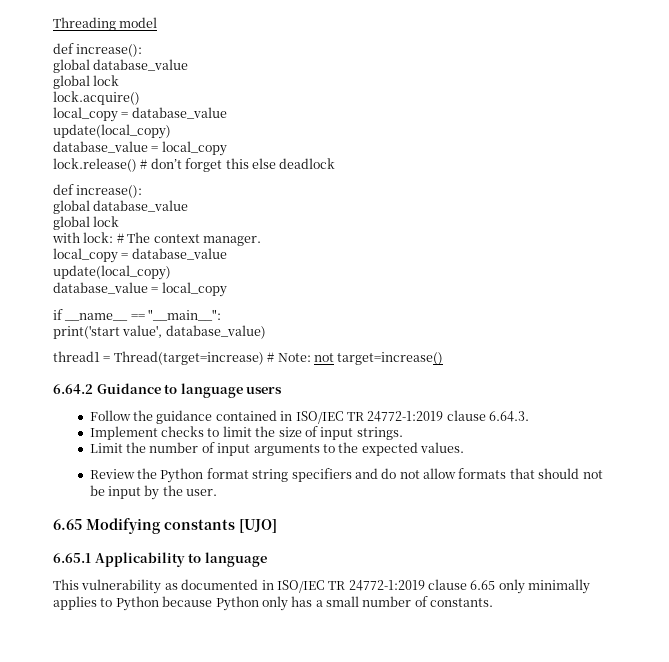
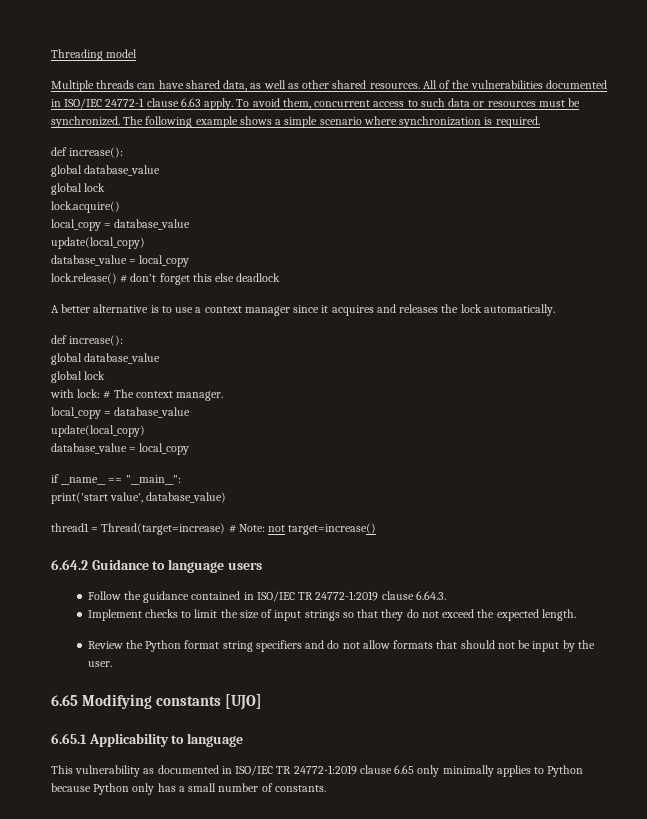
(158, 22) none -> [51,80,607,92] [51,98,581,110] [51,116,540,128] // Multiple threads can have shared data, as well as other shared resources. All of the vulnerabilities documented in ISO/IEC 24772-1 clause 6.63 apply. To avoid them, concurrent access to such data or resources must be synchronized. The following example shows a simple scenario where synchronization is required.
(336, 163) none -> [51,304,555,316] // A better alternative is to use a context manager since it acquires and releases the lock automatically.
[356,427,403,440] [89,442,335,456] strings. // Limit the number of input arguments to -> [304,609,475,621] strings so that they do not exceed
[420,442,465,453] values. -> [541,609,576,621] length.

